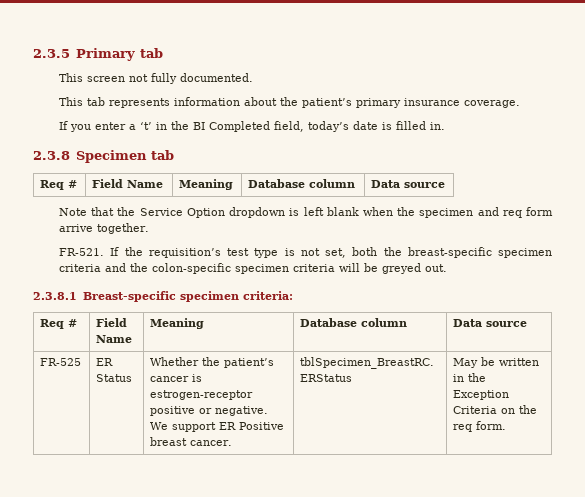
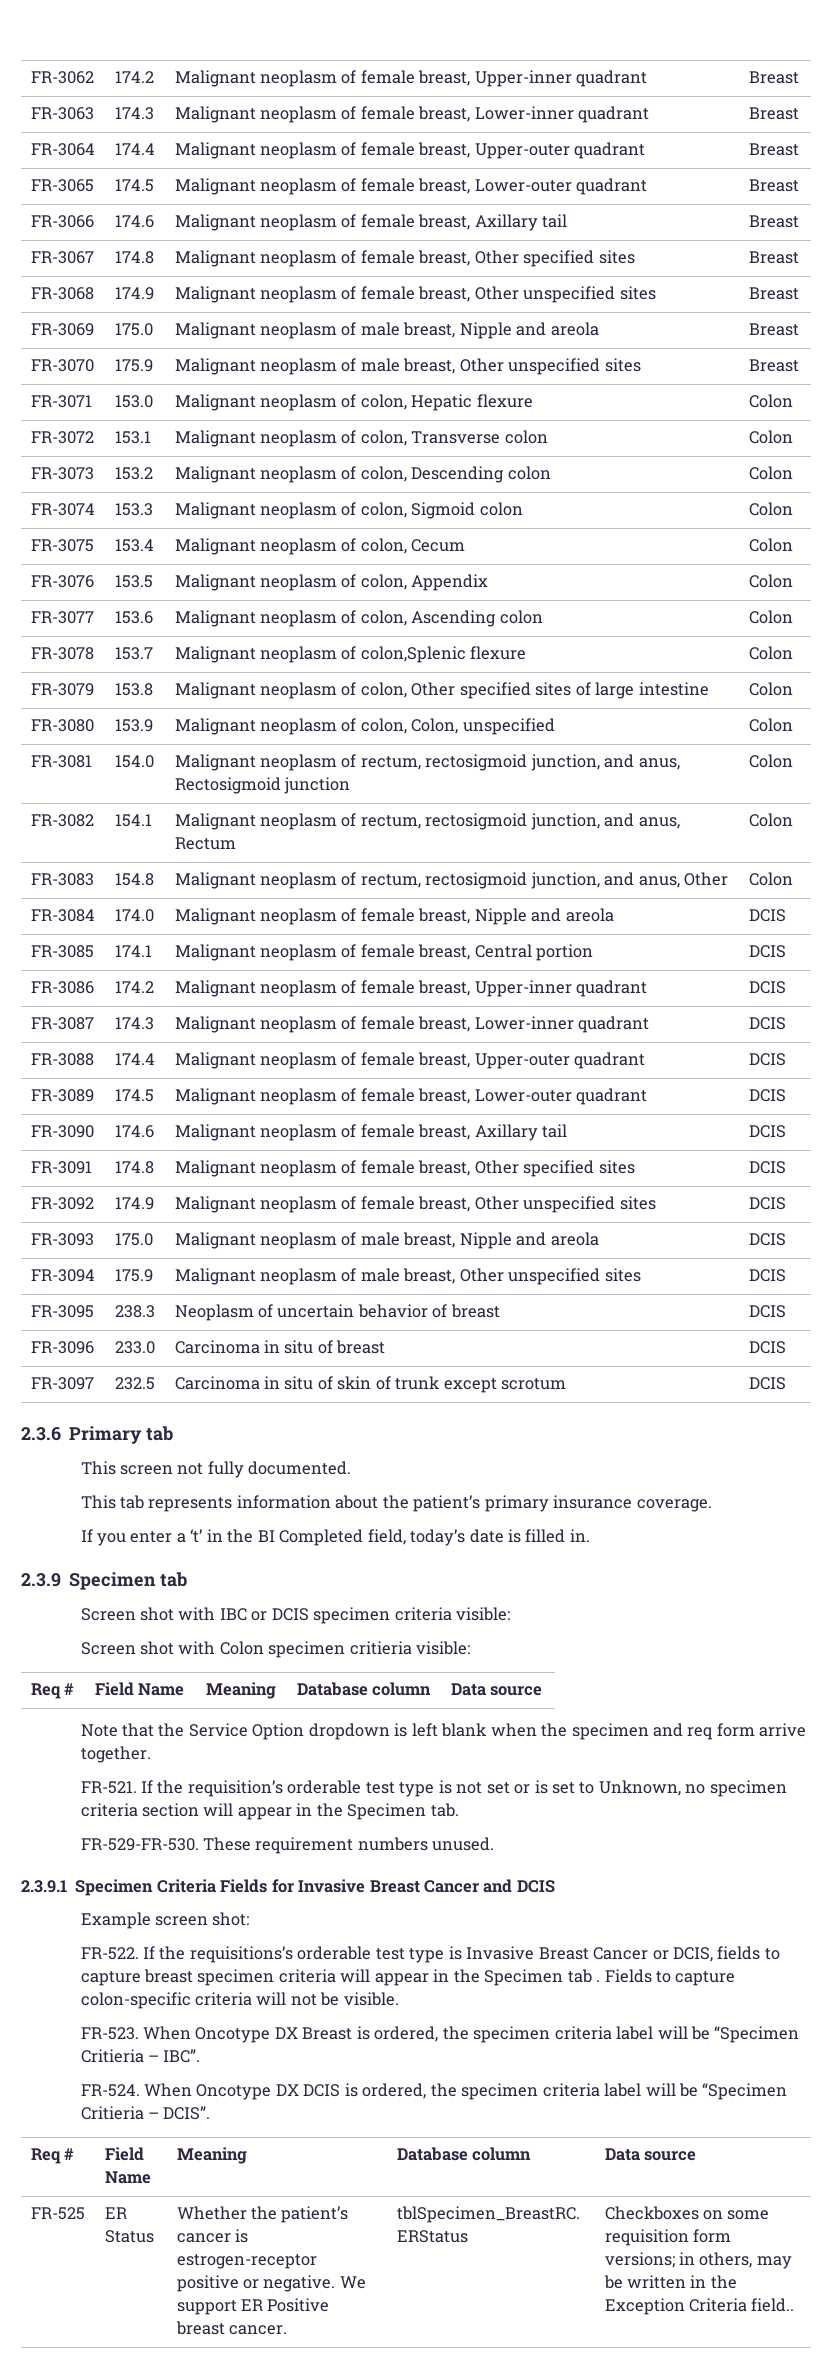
[33,49,70,58] 2.3.5 -> [30,71,94,84] [114,71,154,83] [174,70,648,87] [748,71,799,84] [30,107,94,120] [114,107,154,120] [174,106,650,123] [748,107,799,120] [30,143,95,156] [114,143,155,155] [174,142,646,159] [748,143,799,156] [30,179,94,192] [114,179,154,192] [174,178,648,195] [748,179,799,192] [30,215,94,228] [114,215,154,228] [174,214,568,231] [748,215,799,228] [30,251,94,264] [114,251,154,264] [174,250,635,267] [748,251,799,264] [30,287,94,300] [114,287,154,300] [174,286,656,303] [748,287,799,300] [30,323,94,336] [114,323,153,336] [174,322,599,339] [748,323,799,336] [30,359,94,372] [114,359,153,372] [174,358,641,375] [748,359,799,372] [30,395,92,408] [114,395,153,408] [174,394,533,411] [748,394,793,408] [30,431,94,444] [114,431,151,444] [174,430,548,447] [748,430,793,444] [30,467,94,480] [114,467,153,480] [174,466,551,483] [748,466,793,480] [30,503,95,516] [114,503,153,516] [174,502,523,519] [748,502,793,516] [30,539,94,552] [114,539,154,552] [174,538,466,555] [748,538,793,552] [30,575,94,588] [114,575,153,588] [174,574,489,591] [748,574,793,588] [30,611,94,624] [114,611,153,624] [174,610,543,627] [748,610,793,624] [30,647,94,660] [114,647,153,660] [174,646,527,663] [748,646,793,660] [30,683,94,696] [114,683,153,696] [174,682,709,699] [748,682,793,696] [30,719,94,732] [114,719,153,732] [174,718,555,735] [748,718,793,732] [30,755,92,768] [114,755,154,768] [174,754,680,771] [174,777,351,794] [748,754,793,768] [30,814,94,827] [114,814,152,827] [174,813,680,830] [174,837,236,850] [748,813,793,827] [30,873,94,886] [114,873,154,886] [174,872,729,889] [748,872,793,886] [30,909,95,922] [114,909,154,922] [174,908,614,925] [748,909,786,922] [30,945,94,958] [114,945,152,957] [174,944,594,961] [748,945,786,958] [30,981,94,994] [114,981,154,993] [174,980,648,997] [748,981,786,994] [30,1017,94,1030] [114,1017,154,1030] [174,1016,650,1033] [748,1017,786,1030] [30,1053,94,1066] [114,1053,155,1065] [174,1052,646,1069] [748,1053,786,1066] [30,1089,94,1102] [114,1089,154,1102] [174,1088,648,1105] [748,1089,786,1102] [30,1125,94,1138] [114,1125,154,1138] [174,1124,568,1141] [748,1125,786,1138] [30,1161,92,1174] [114,1161,154,1174] [174,1160,635,1177] [748,1161,786,1174] [30,1197,94,1210] [114,1197,154,1210] [174,1196,656,1213] [748,1197,786,1210] [30,1233,94,1246] [114,1233,153,1246] [174,1232,599,1249] [748,1233,786,1246] [30,1269,95,1282] [114,1269,153,1282] [174,1268,641,1285] [748,1269,786,1282] [30,1305,94,1318] [114,1305,155,1318] [174,1304,500,1321] [748,1305,786,1318] [30,1341,94,1354] [114,1341,155,1354] [174,1340,386,1354] [748,1341,786,1354] [30,1377,94,1390] [114,1377,155,1390] [174,1376,567,1393] [748,1377,786,1390] [21,1427,61,1441] FR-3062 | 174.2 | Malignant neoplasm of female breast, Upper-inner quadrant | Breast // FR-3063 | 174.3 | Malignant neoplasm of female breast, Lower-inner quadrant | Breast // FR-3064 | 174.4 | Malignant neoplasm of female breast, Upper-outer quadrant | Breast // FR-3065 | 174.5 | Malignant neoplasm of female breast, Lower-outer quadrant | Breast // FR-3066 | 174.6 | Malignant neoplasm of female breast, Axillary tail | Breast // FR-3067 | 174.8 | Malignant neoplasm of female breast, Other specified sites | Breast // FR-3068 | 174.9 | Malignant neoplasm of female breast, Other unspecified sites | Breast // FR-3069 | 175.0 | Malignant neoplasm of male breast, Nipple and areola | Breast // FR-3070 | 175.9 | Malignant neoplasm of male breast, Other unspecified sites | Breast // FR-3071 | 153.0 | Malignant neoplasm of colon, Hepatic flexure | Colon // FR-3072 | 153.1 | Malignant neoplasm of colon, Transverse colon | Colon // FR-3073 | 153.2 | Malignant neoplasm of colon, Descending colon | Colon // FR-3074 | 153.3 | Malignant neoplasm of colon, Sigmoid colon | Colon // FR-3075 | 153.4 | Malignant neoplasm of colon, Cecum | Colon // FR-3076 | 153.5 | Malignant neoplasm of colon, Appendix | Colon // FR-3077 | 153.6 | Malignant neoplasm of colon, Ascending colon | Colon // FR-3078 | 153.7 | Malignant neoplasm of colon,Splenic flexure | Colon // FR-3079 | 153.8 | Malignant neoplasm of colon, Other specified sites of large intestine | Colon // FR-3080 | 153.9 | Malignant neoplasm of colon, Colon, unspecified | Colon // FR-3081 | 154.0 | Malignant neoplasm of rectum, rectosigmoid junction, and anus, Rectosigmoid junction | Colon // FR-3082 | 154.1 | Malignant neoplasm of rectum, rectosigmoid junction, and anus, Rectum | Colon // FR-3083 | 154.8 | Malignant neoplasm of rectum, rectosigmoid junction, and anus, Other | Colon // FR-3084 | 174.0 | Malignant neoplasm of female breast, Nipple and areola | DCIS // FR-3085 | 174.1 | Malignant neoplasm of female breast, Central portion | DCIS // FR-3086 | 174.2 | Malignant neoplasm of female breast, Upper-inner quadrant | DCIS // FR-3087 | 174.3 | Malignant neoplasm of female breast, Lower-inner quadrant | DCIS // FR-3088 | 174.4 | Malignant neoplasm of female breast, Upper-outer quadrant | DCIS // FR-3089 | 174.5 | Malignant neoplasm of female breast, Lower-outer quadrant | DCIS // FR-3090 | 174.6 | Malignant neoplasm of female breast, Axillary tail | DCIS // FR-3091 | 174.8 | Malignant neoplasm of female breast, Other specified sites | DCIS // FR-3092 | 174.9 | Malignant neoplasm of female breast, Other unspecified sites | DCIS // FR-3093 | 175.0 | Malignant neoplasm of male breast, Nipple and areola | DCIS // FR-3094 | 175.9 | Malignant neoplasm of male breast, Other unspecified sites | DCIS // FR-3095 | 238.3 | Neoplasm of uncertain behavior of breast | DCIS // FR-3096 | 233.0 | Carcinoma in situ of breast | DCIS // FR-3097 | 232.5 | Carcinoma in situ of skin of trunk except scrotum | DCIS // 2.3.6
[33,150,174,163] 2.3.8 Specimen tab -> [21,1572,188,1590] [80,1607,511,1624] [80,1641,471,1658] 2.3.9 Specimen tab // Screen shot with IBC or DCIS specimen criteria visible: // Screen shot with Colon specimen critieria visible:
(221, 253) none -> [287,1780,362,1794] orderable
[324,247,553,258] [58,263,447,274] [33,291,293,302] set, both the breast-specific specimen criteria and the colon-specific specimen criteria will be greyed out. // 2.3.8.1 Breast-specific specimen criteria: -> [486,1780,787,1797] [80,1803,459,1820] [80,1837,495,1854] [21,1879,555,1896] [80,1912,250,1929] [80,1946,780,1963] [80,1969,736,1986] [80,1992,399,2009] [80,2026,800,2043] [80,2049,201,2063] [80,2083,788,2100] [80,2106,211,2120] set or is set to Unknown, no specimen criteria section will appear in the Specimen tab. // FR-529-FR-530. These requirement numbers unused. // 2.3.9.1 Specimen Criteria Fields for Invasive Breast Cancer and DCIS // Example screen shot: // FR-522. If the requisitions’s orderable test type is Invasive Breast Cancer or DCIS, fields to capture breast specimen criteria will appear in the Specimen tab . Fields to capture colon-specific criteria will not be visible. // FR-523. When Oncotype DX Breast is ordered, the specimen criteria label will be “Specimen Critieria – IBC”. // FR-524. When Oncotype DX DCIS is ordered, the specimen criteria label will be “Specimen Critieria – DCIS”.
[453,358,479,368] May -> [604,2206,770,2220] [604,2229,732,2246] [604,2252,792,2269] Checkboxes on some requisition form versions; in others, may
[501,405,538,414] [453,421,507,432] on the req form. -> [751,2298,795,2312] field..

